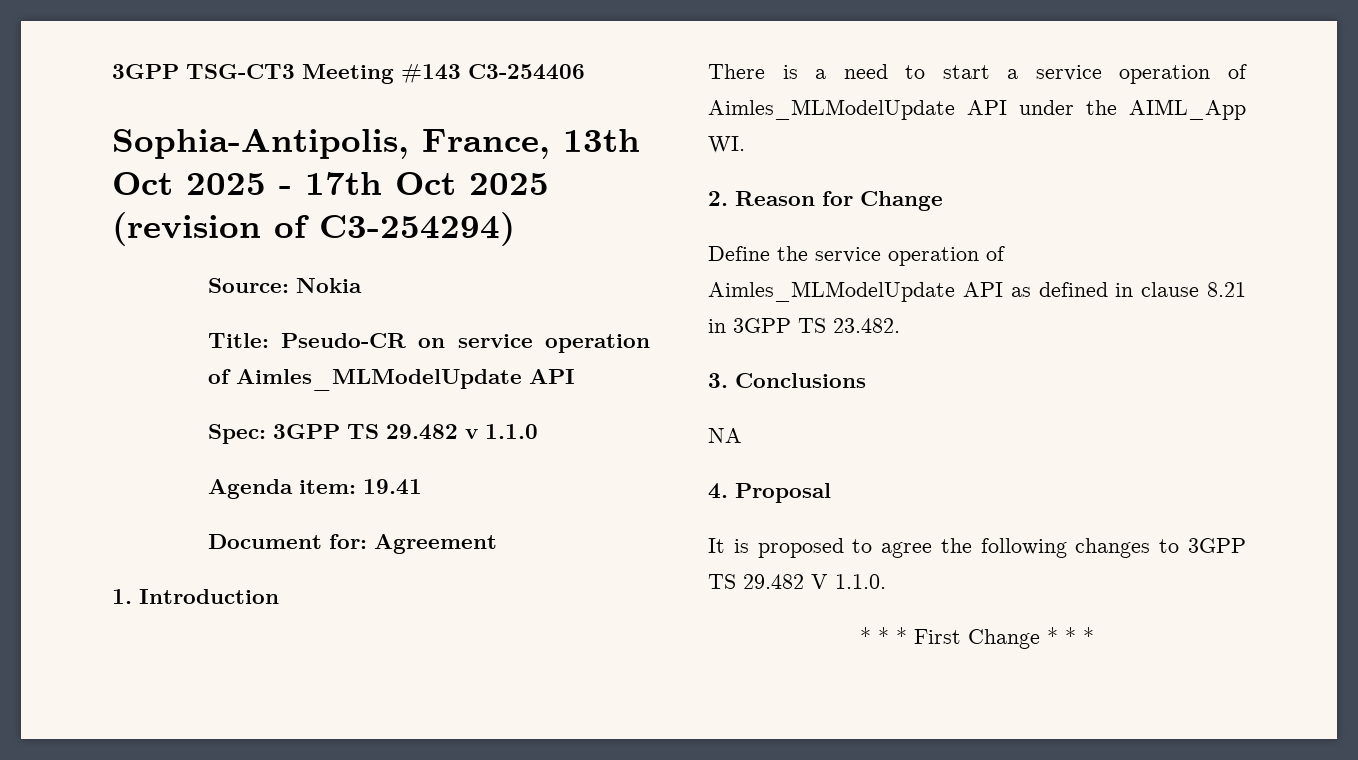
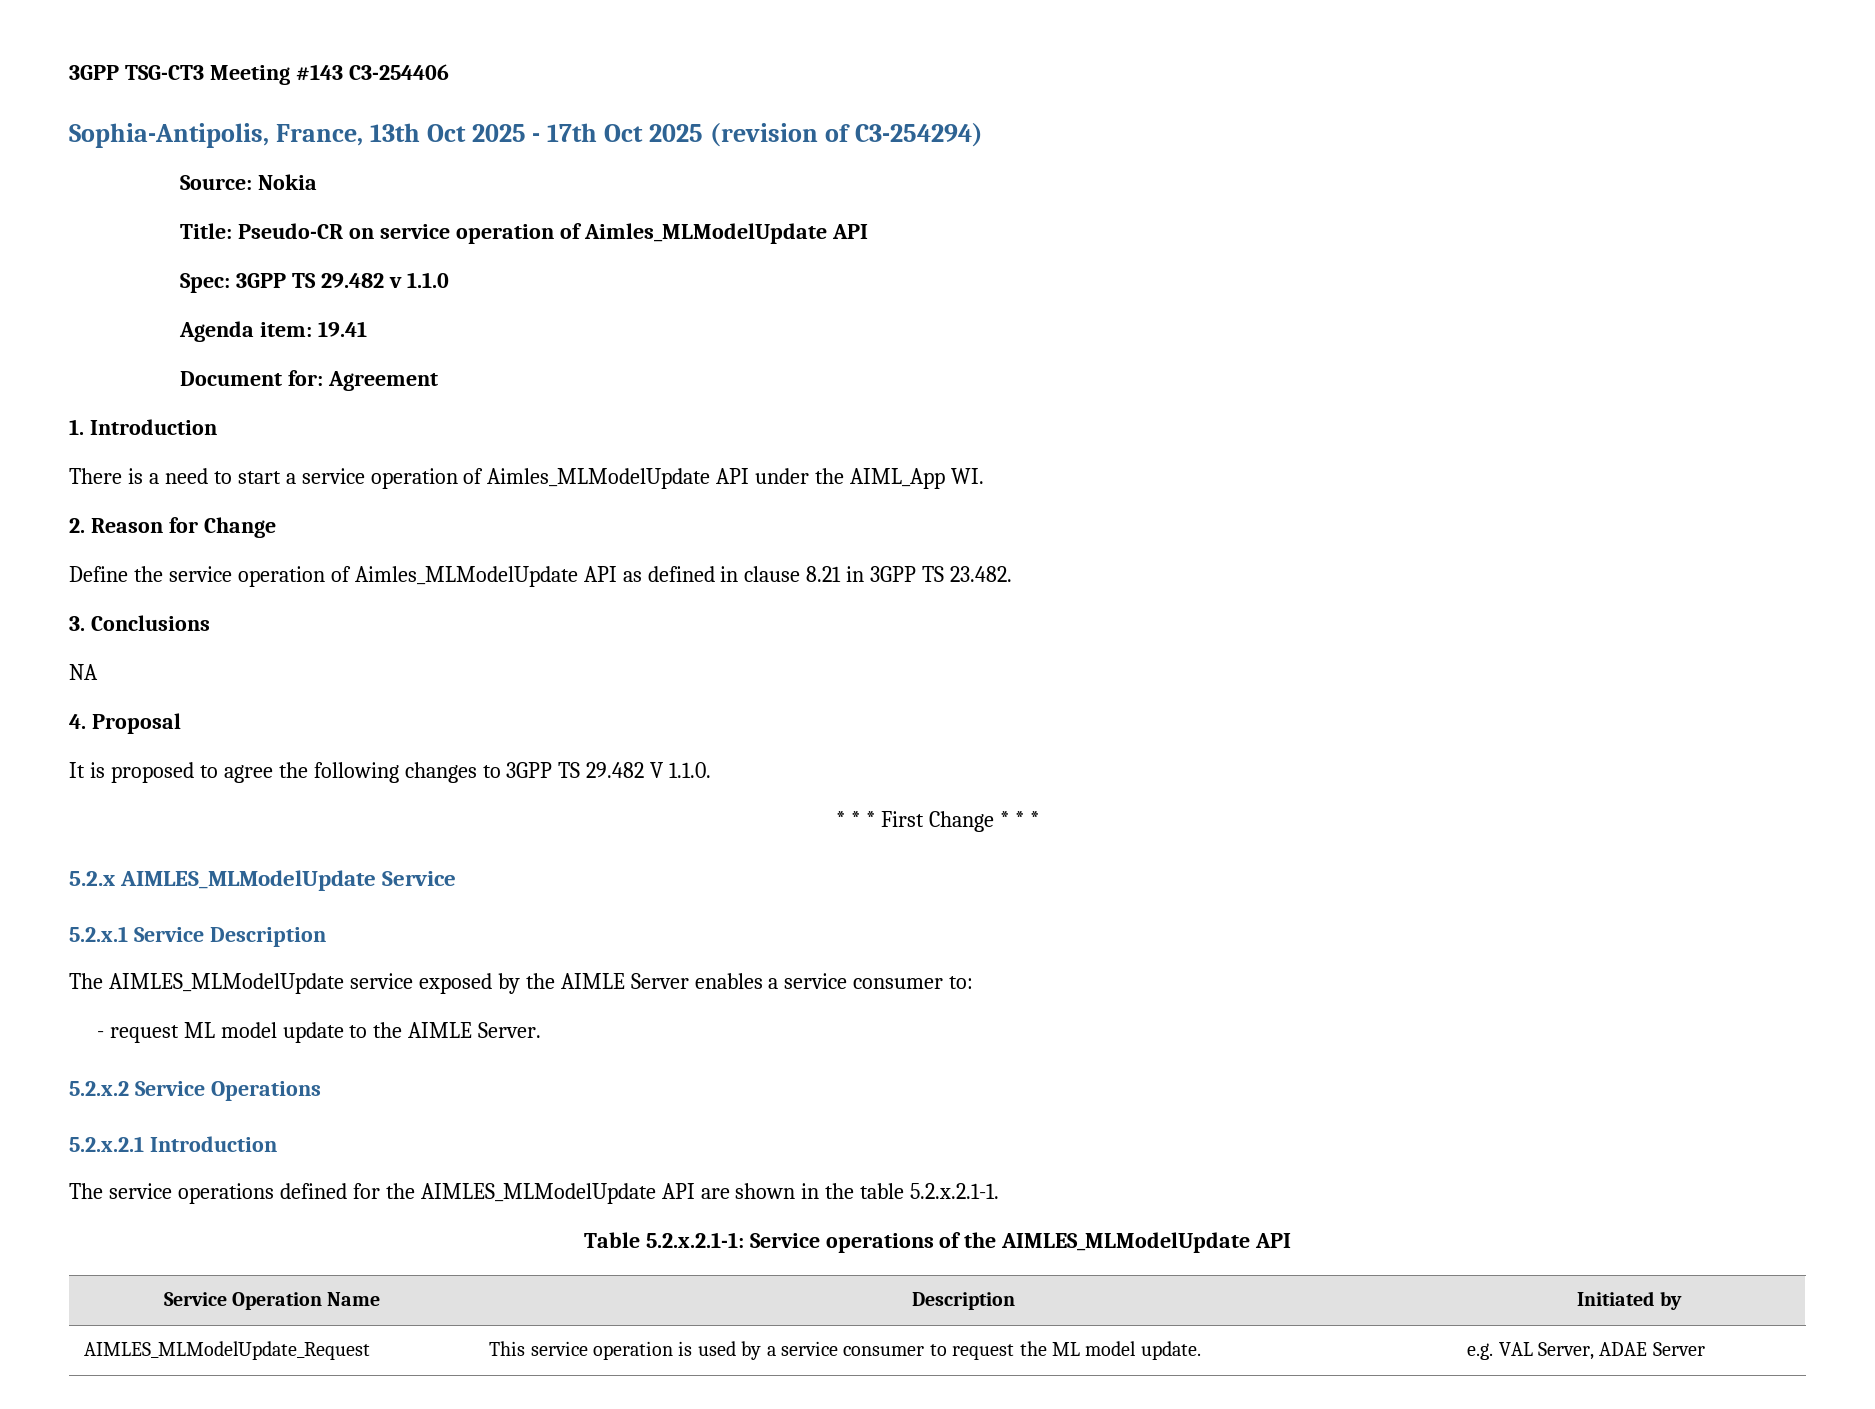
(1094, 635) none -> [69,870,457,891] [69,926,326,947] [69,973,974,994] [96,1022,542,1043] [69,1081,321,1101] [69,1136,277,1152] [69,1183,1000,1204] [583,1232,1292,1253] [163,1292,381,1310] [912,1292,1015,1310] [1577,1291,1682,1310] [84,1341,371,1360] [489,1341,1201,1360] [1467,1342,1705,1360] // 5.2.x AIMLES_MLModelUpdate Service // 5.2.x.1 Service Description // The AIMLES_MLModelUpdate service exposed by the AIMLE Server enables a service consumer to: // - request ML model update to the AIMLE Server. // 5.2.x.2 Service Operations // 5.2.x.2.1 Introduction // The service operations defined for the AIMLES_MLModelUpdate API are shown in the table 5.2.x.2.1-1. // Table 5.2.x.2.1-1: Service operations of the AIMLES_MLModelUpdate API // Service Operation Name | Description | Initiated by // AIMLES_MLModelUpdate_Request | This service operation is used by a service consumer to request the ML model update. | e.g. VAL Server, ADAE Server

